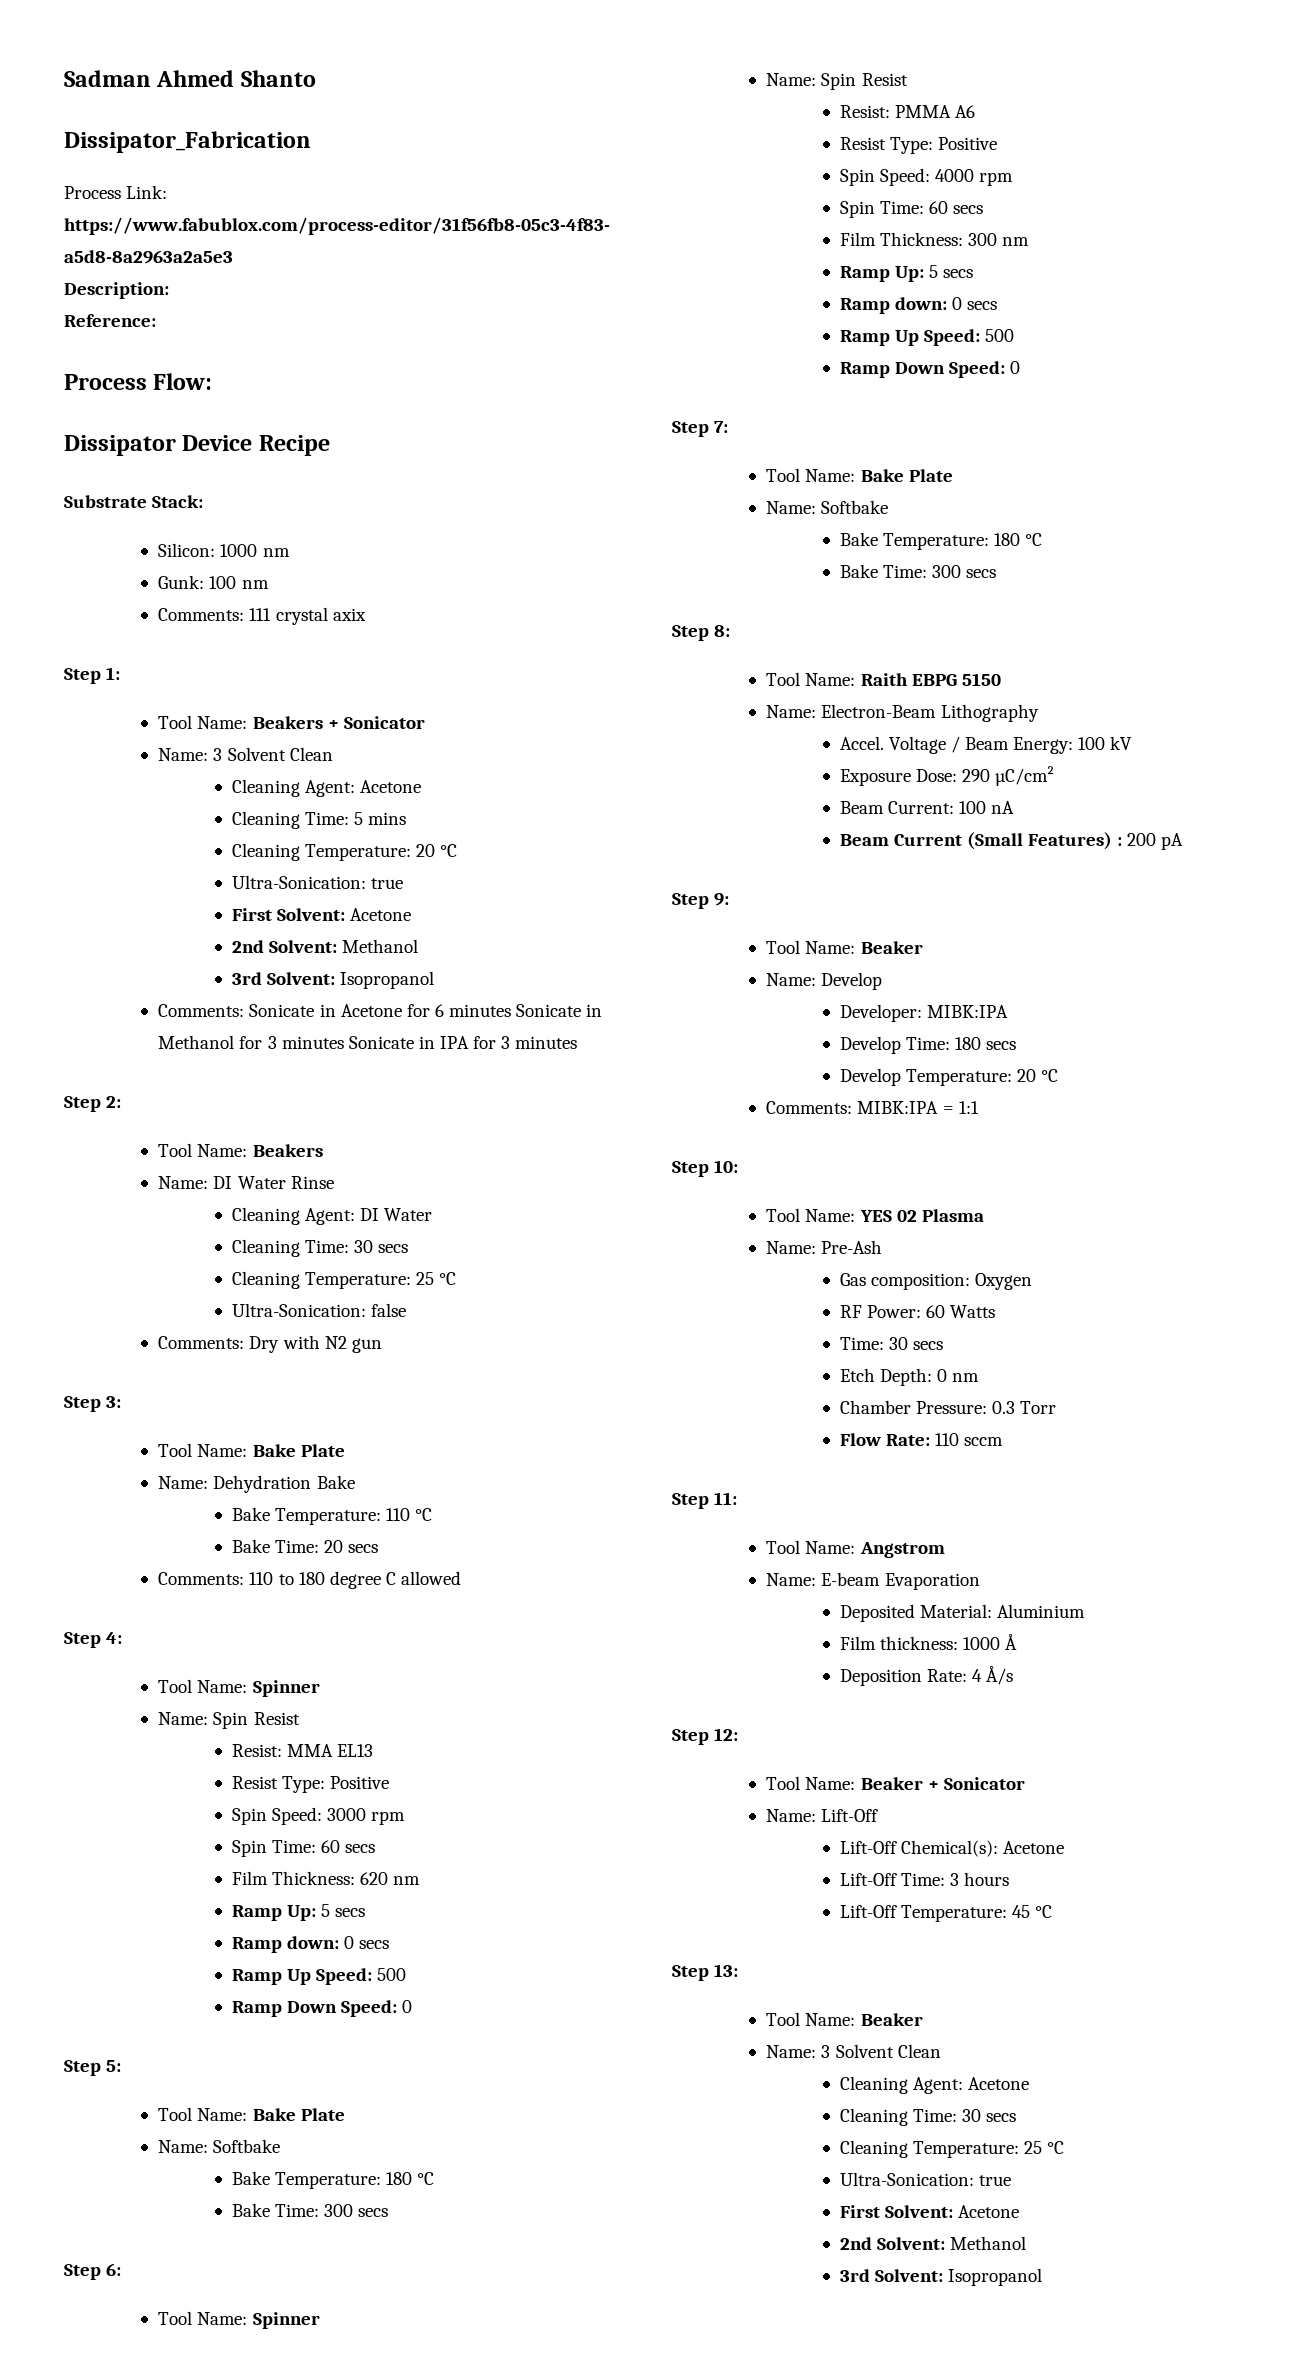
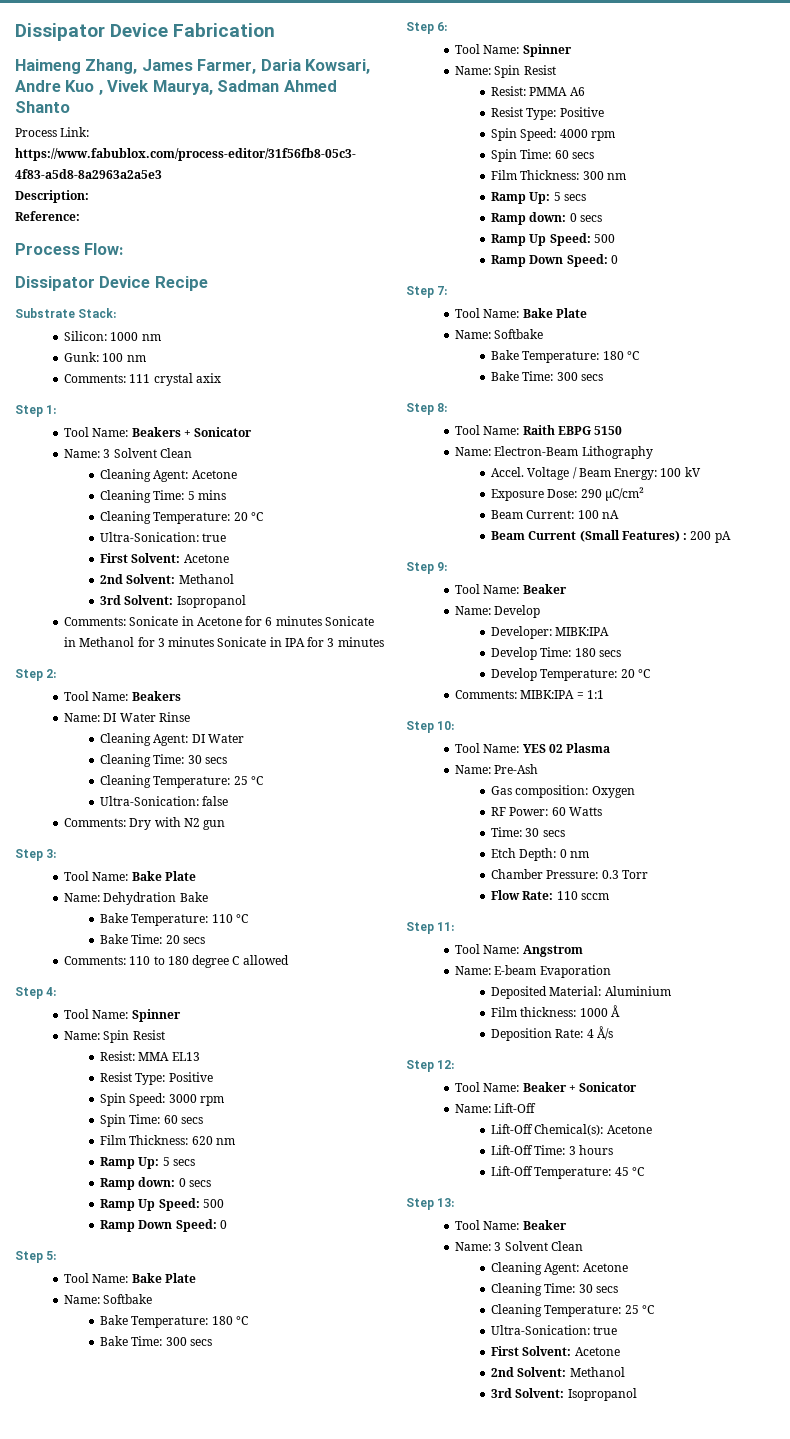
(64, 78) none -> [15,23,276,41] [15,59,371,74] [15,80,213,95] Dissipator Device Fabrication // Haimeng Zhang, James Farmer, Daria Kowsari, Andre Kuo , Vivek Maurya,
[64,131,311,153] // Dissipator_Fabrication -> (70, 107) none

